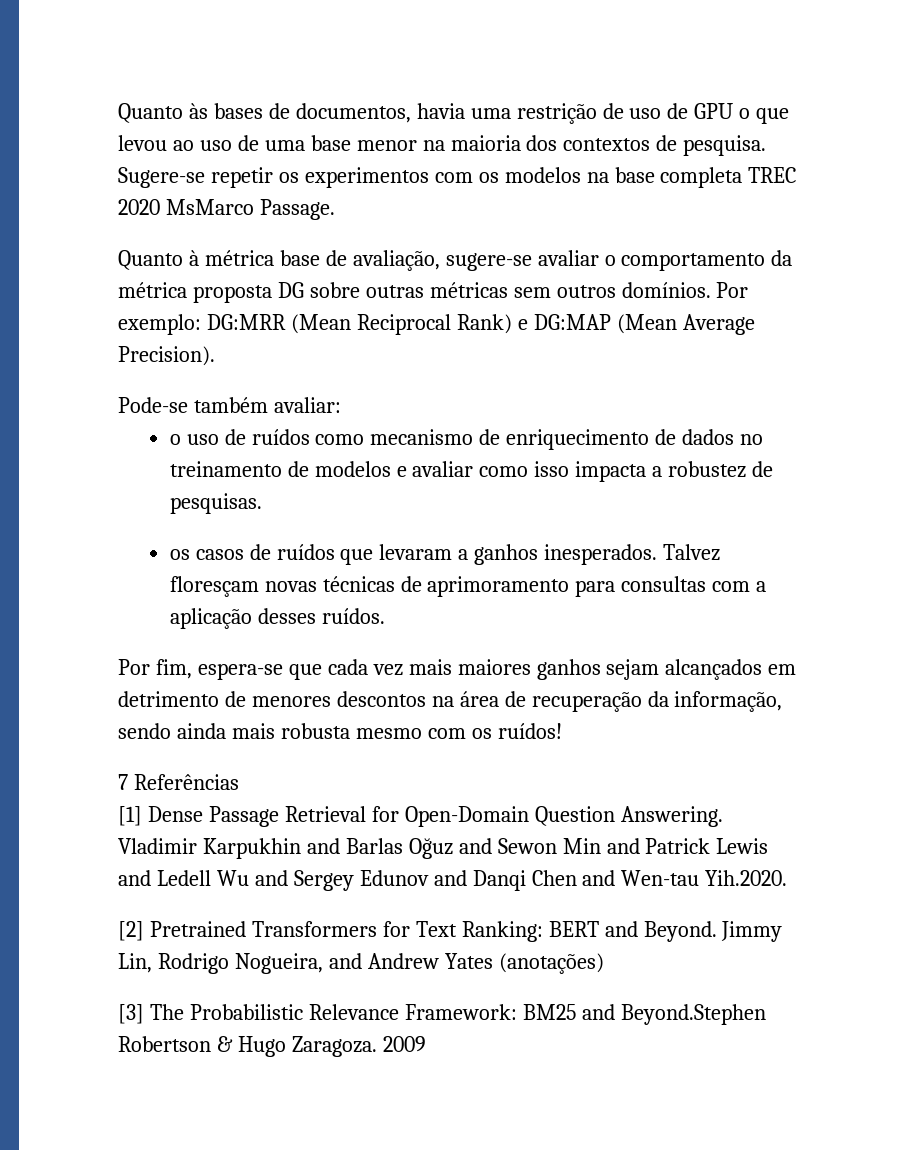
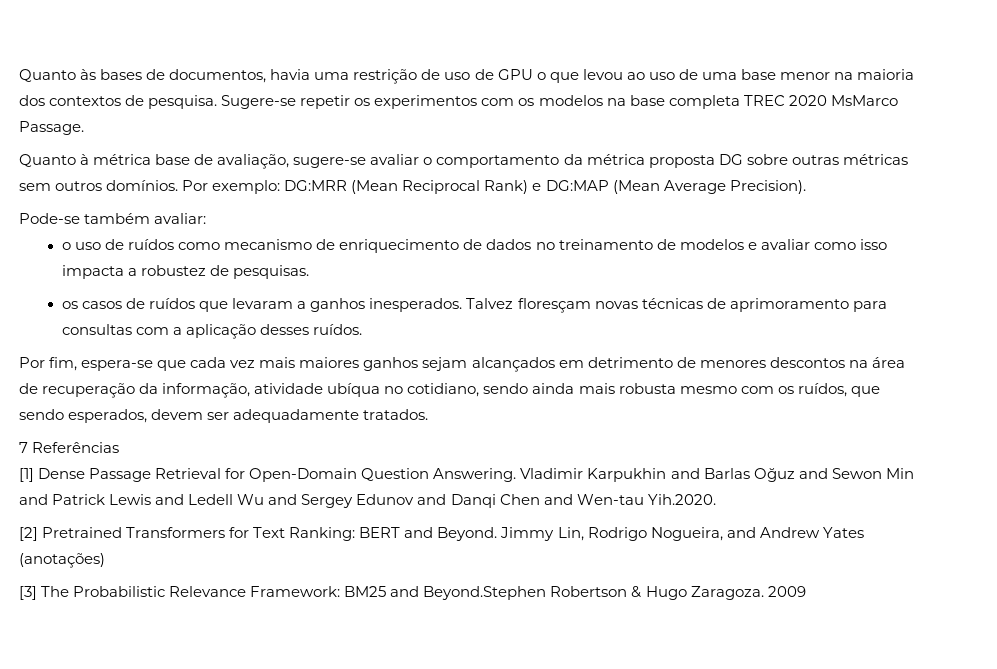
(783, 701) none -> [254,383,480,397] atividade ubíqua no cotidiano,
[497,723,562,739] ruídos! -> [797,383,880,397] [19,409,429,423] ruídos, que sendo esperados, devem ser adequadamente tratados.

